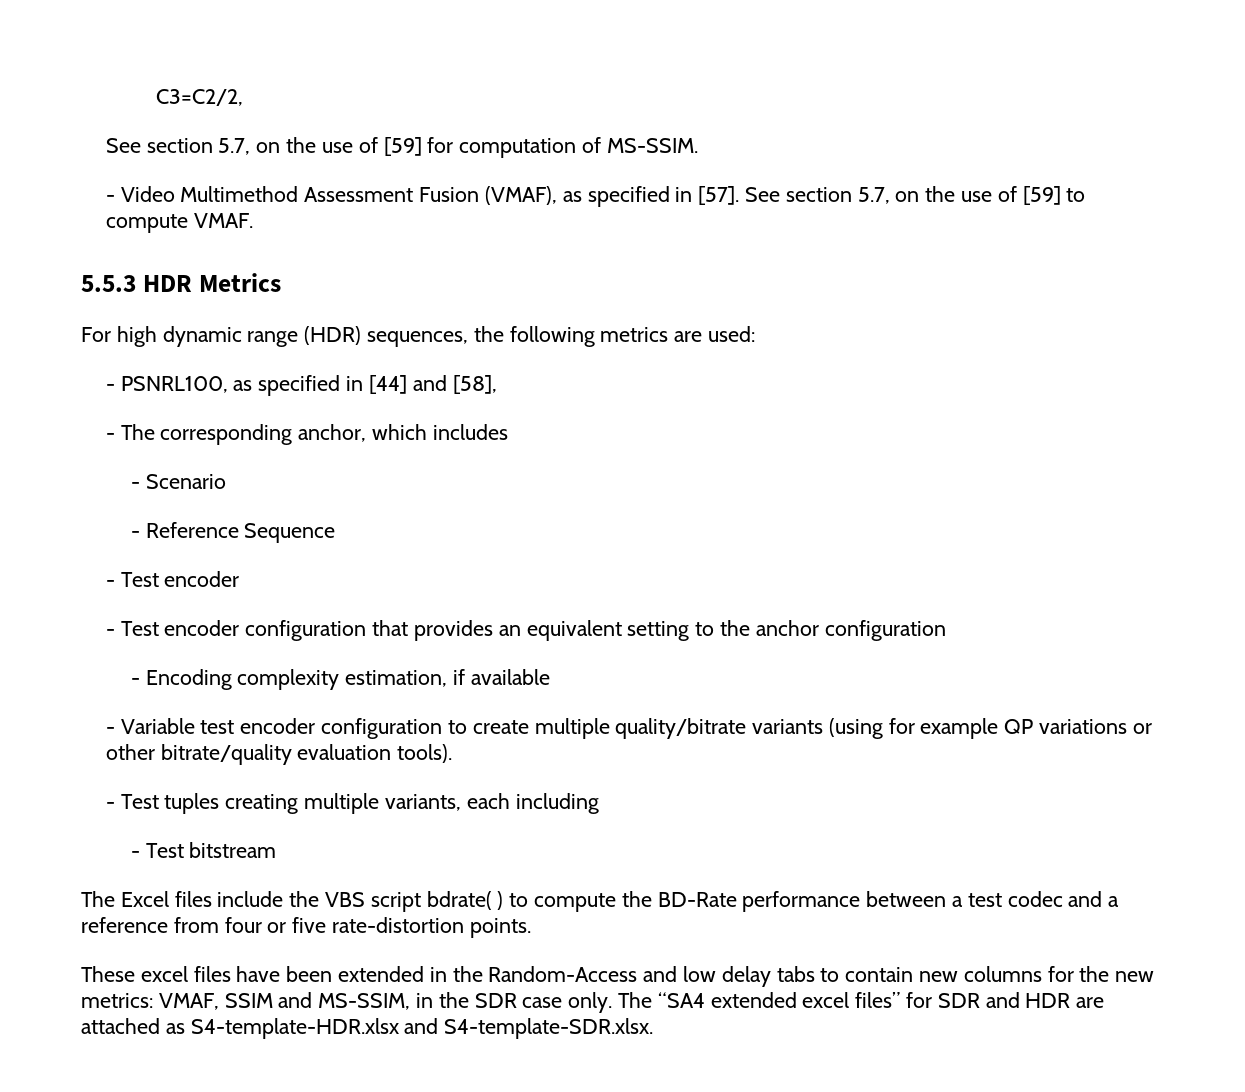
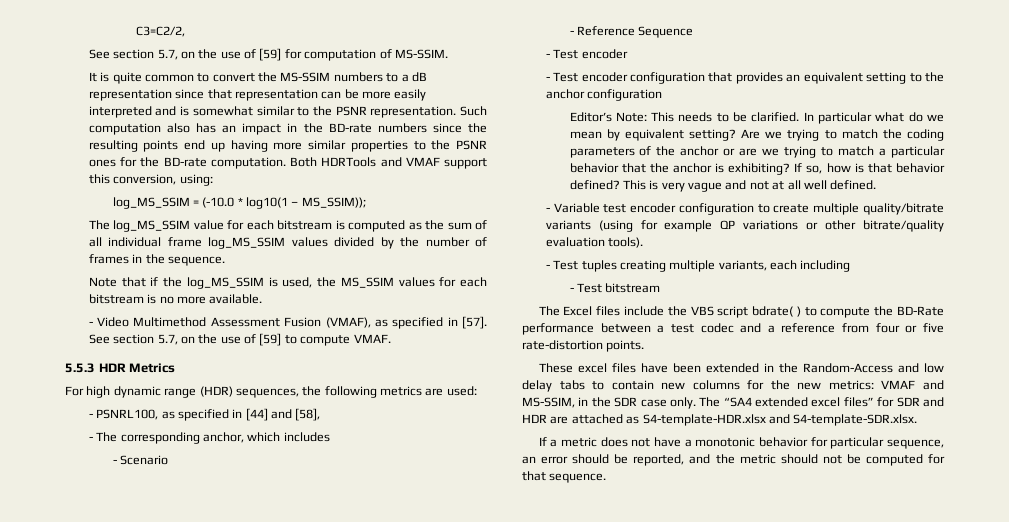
(698, 145) none -> [88,72,427,84] [88,89,427,101] [88,106,488,118] [88,123,487,135] [88,140,488,152] [88,157,488,169] [88,174,213,186] [112,197,366,209] [88,220,487,232] [88,237,488,249] [88,254,225,266] [88,277,488,289] [88,294,263,304] // It is quite common to convert the MS-SSIM numbers to a dB representation since that representation can be more easily interpreted and is somewhat similar to the PSNR representation. Such computation also has an impact in the BD-rate numbers since the resulting points end up having more similar properties to the PSNR ones for the BD-rate computation. Both HDRTools and VMAF support this conversion, using: // log_MS_SSIM = (-10.0 * log10(1 – MS_SSIM)); // The log_MS_SSIM value for each bitstream is computed as the sum of all individual frame log_MS_SSIM values divided by the number of frames in the sequence. // Note that if the log_MS_SSIM is used, the MS_SSIM values for each bitstream is no more available.
[130,669,550,690] - Encoding complexity estimation, if available -> [569,112,944,124] [569,129,944,141] [569,146,946,158] [569,163,945,175] [569,180,877,192] Editor’s Note: This needs to be clarified. In particular what do we mean by equivalent setting? Are we trying to match the coding parameters of the anchor or are we trying to match a particular behavior that the anchor is exhibiting? If so, how is that behavior defined? This is very vague and not at all well defined.
[158,993,273,1010] VMAF, SSIM -> [881,380,916,389] VMAF
(654, 1028) none -> [538,437,944,449] [522,454,945,466] [522,471,607,483] // If a metric does not have a monotonic behavior for particular sequence, an error should be reported, and the metric should not be computed for that sequence.

